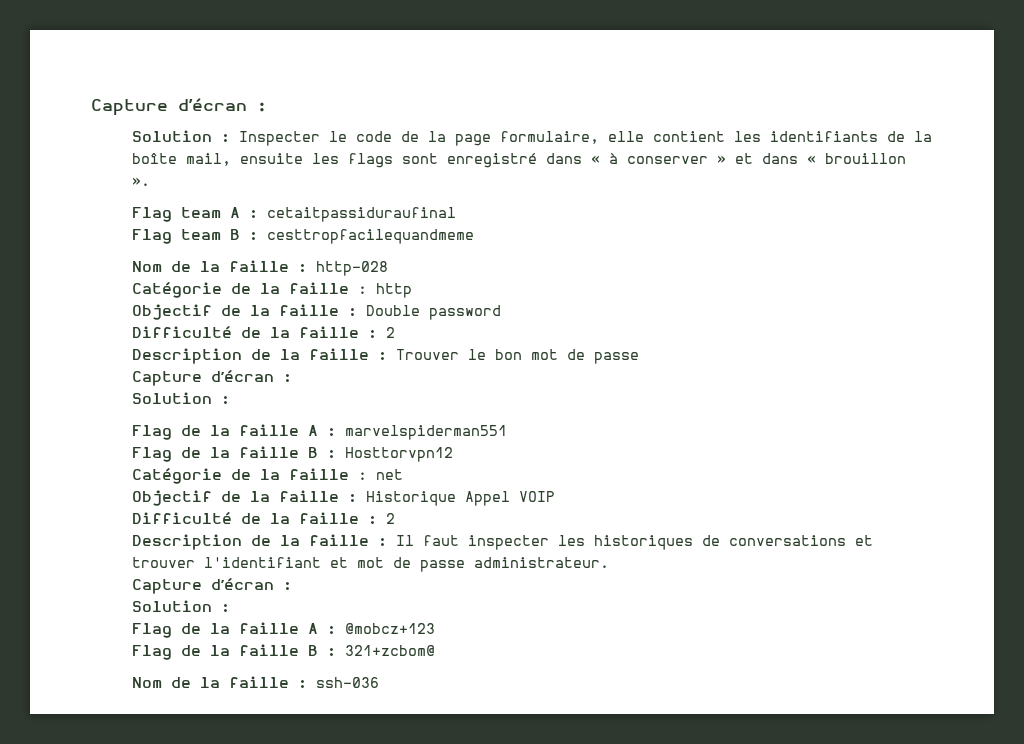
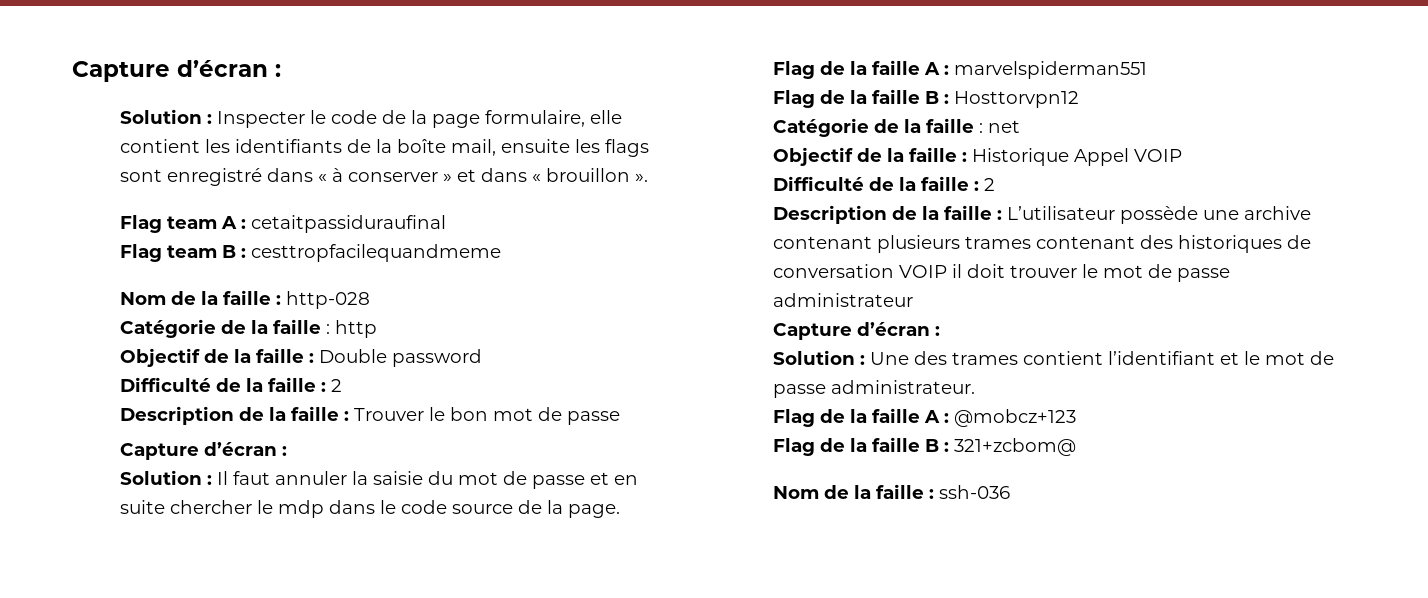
(231, 400) none -> [217,471,639,489] [120,500,621,518] Il faut annuler la saisie du mot de passe et en suite chercher le mdp dans le code source de la page.
[396,535,874,550] [132,557,610,572] [132,578,293,594] [132,600,231,613] Il faut inspecter les historiques de conversations et trouver l'identifiant et mot de passe administrateur. // Capture d’écran : // Solution : -> [1007,206,1312,224] [773,235,1312,253] [773,264,1231,282] [773,293,914,307] [773,322,941,340] [773,350,1335,365] [773,380,976,398] L’utilisateur possède une archive contenant plusieurs trames contenant des historiques de conversation VOIP il doit trouver le mot de passe administrateur // Capture d’écran : // Solution : Une des trames contient l’identifiant et le mot de passe administrateur.

